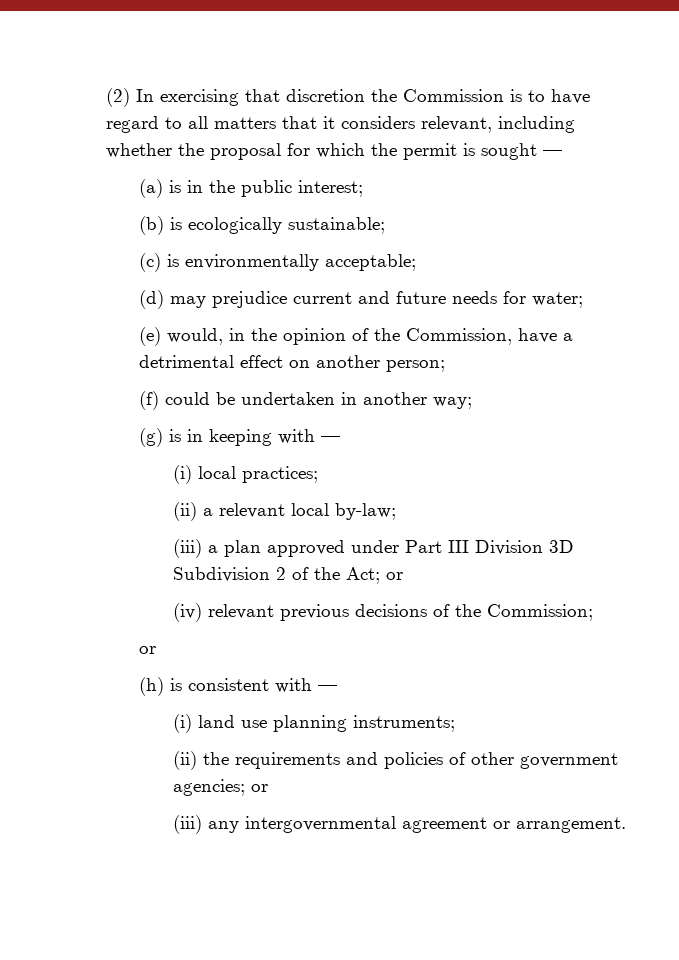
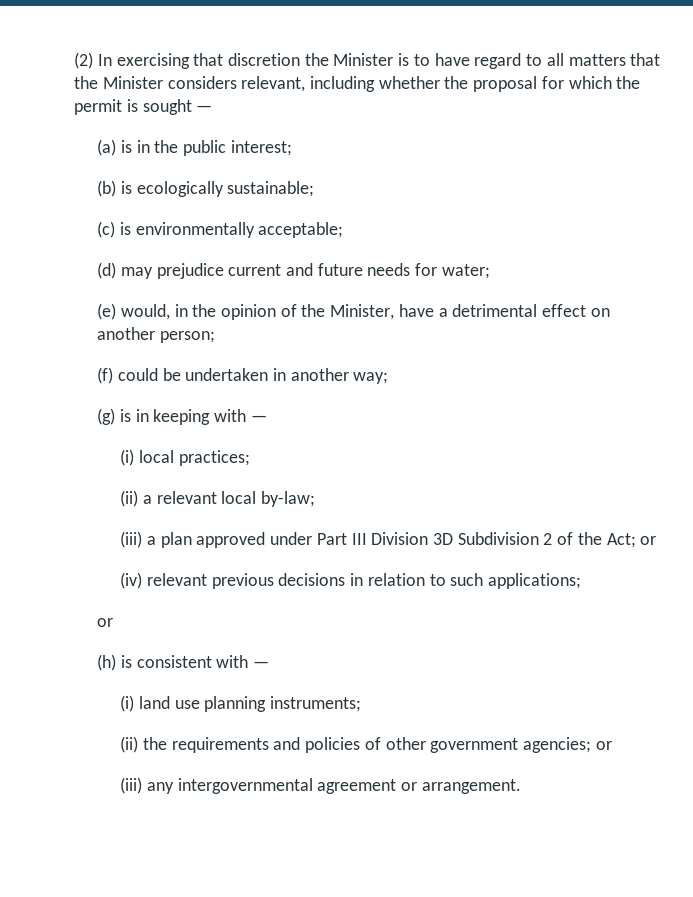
[402,89,504,102] Commission -> [333,53,394,66] Minister
[322,116,335,129] it -> [74,76,163,89] the Minister
[406,328,513,345] Commission, -> [330,304,395,320] Minister,
[432,604,593,621] of the Commission; -> [350,573,581,589] in relation to such applications;

